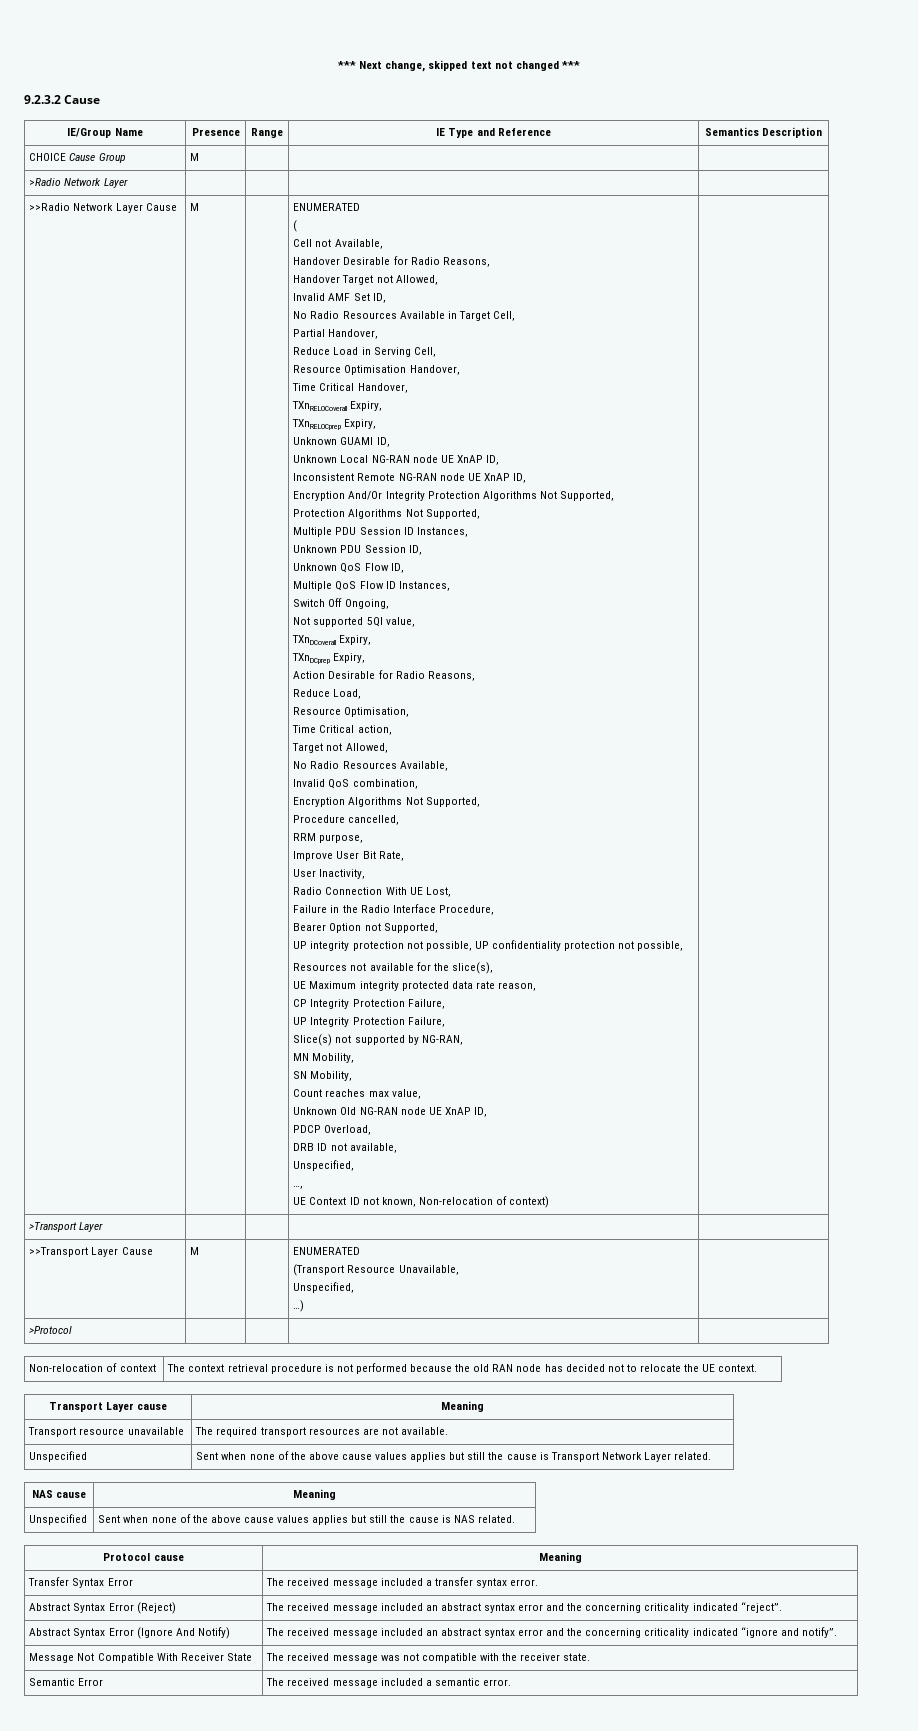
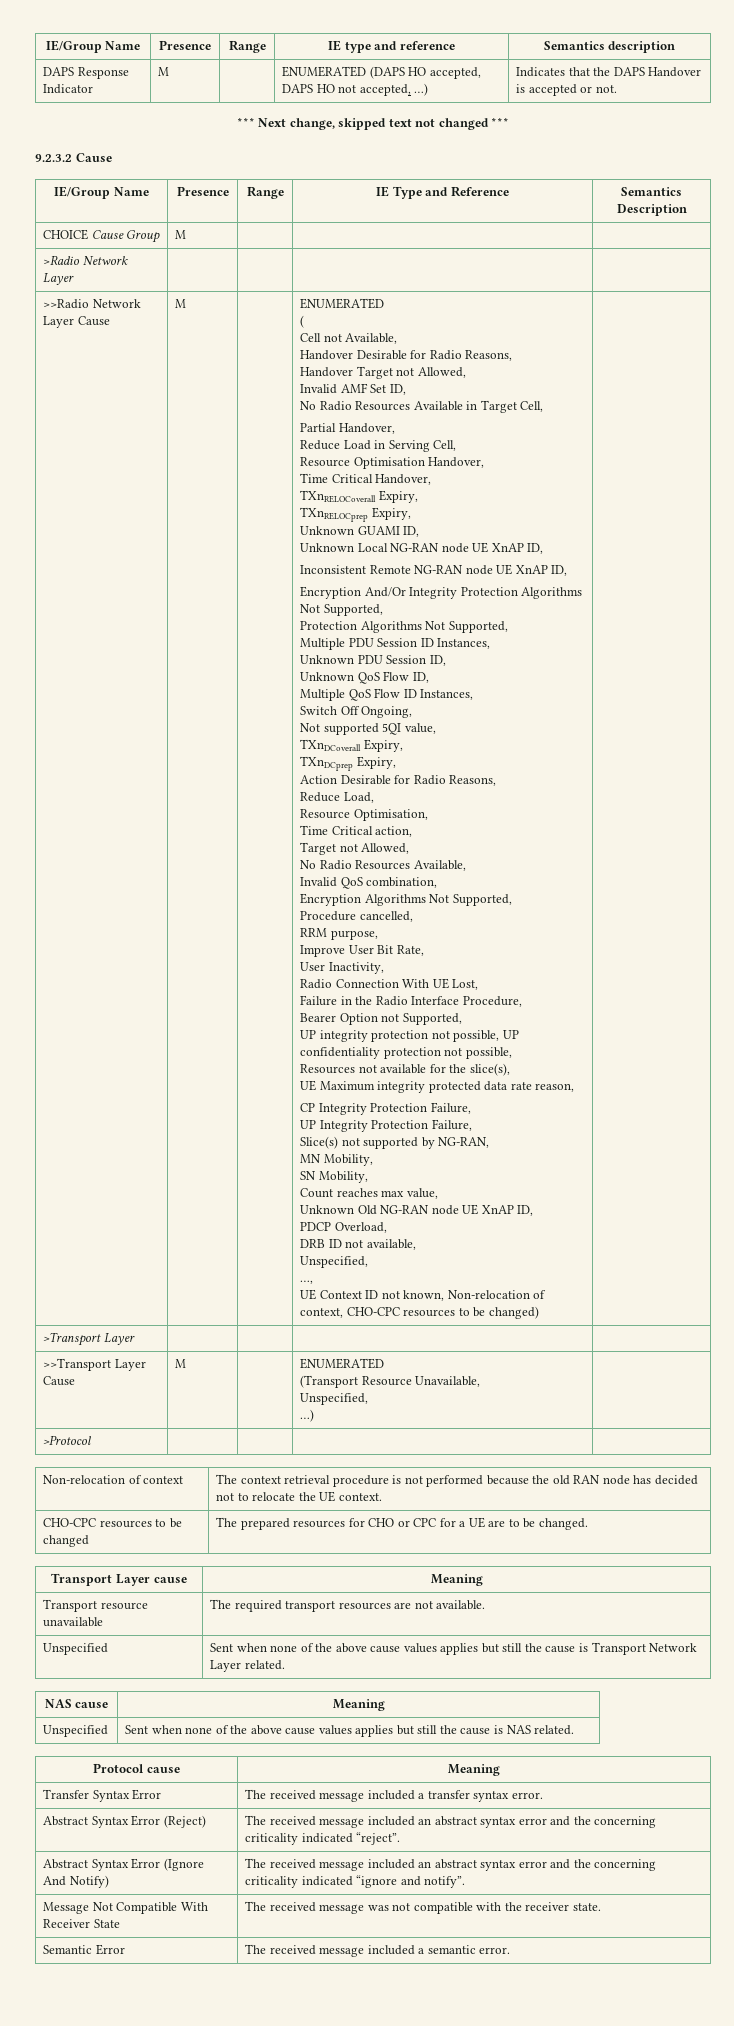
(337, 65) none -> [45,40,141,53] [159,40,211,50] [228,40,266,53] [328,40,455,53] [543,41,676,53] [43,67,129,79] [43,84,94,94] [158,67,170,76] [282,66,481,79] [282,83,429,96] [516,67,702,77] [516,84,617,96] IE/Group Name | Presence | Range | IE type and reference | Semantics description // DAPS Response Indicator | M | | ENUMERATED (DAPS HO accepted, DAPS HO not accepted, …) | Indicates that the DAPS Handover is accepted or not. //
[509,1196,550,1208] context) -> [300,1306,539,1319] context, CHO-CPC resources to be changed)
(758, 1368) none -> [43,1518,182,1528] [43,1535,90,1547] [216,1517,588,1530] // CHO-CPC resources to be changed | The prepared resources for CHO or CPC for a UE are to be changed.

